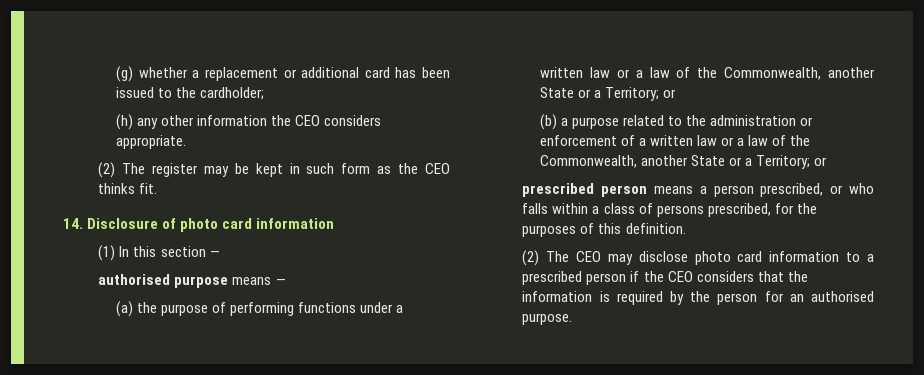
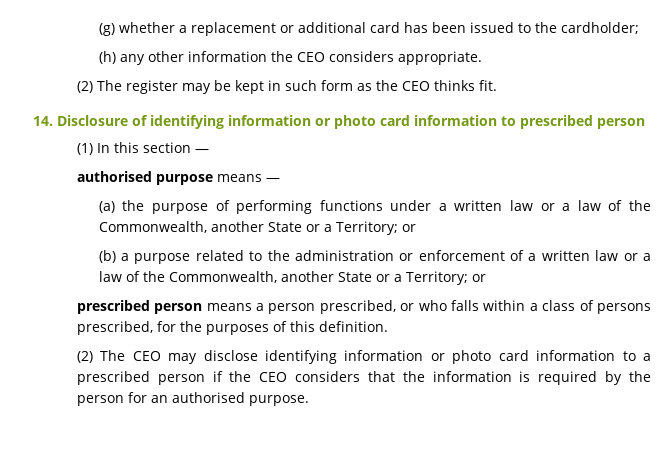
[180,218,335,232] photo card information -> [150,115,645,129] identifying information or photo card information to prescribed person
(688, 256) none -> [264,350,445,364] identifying information or

